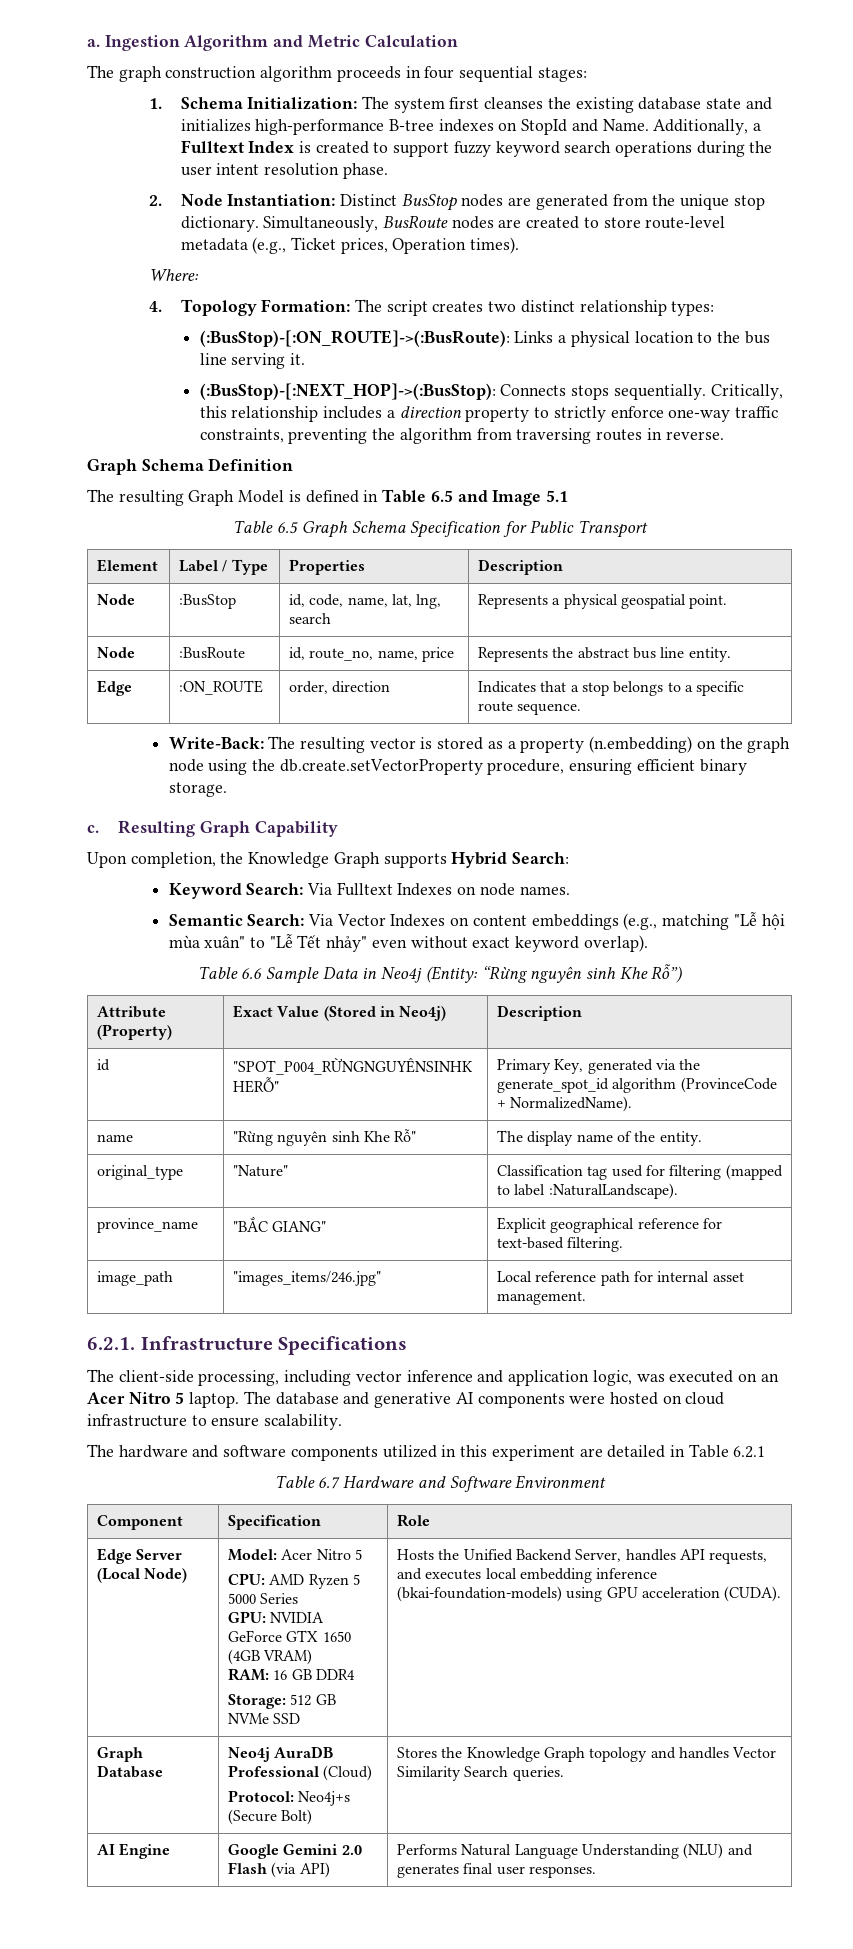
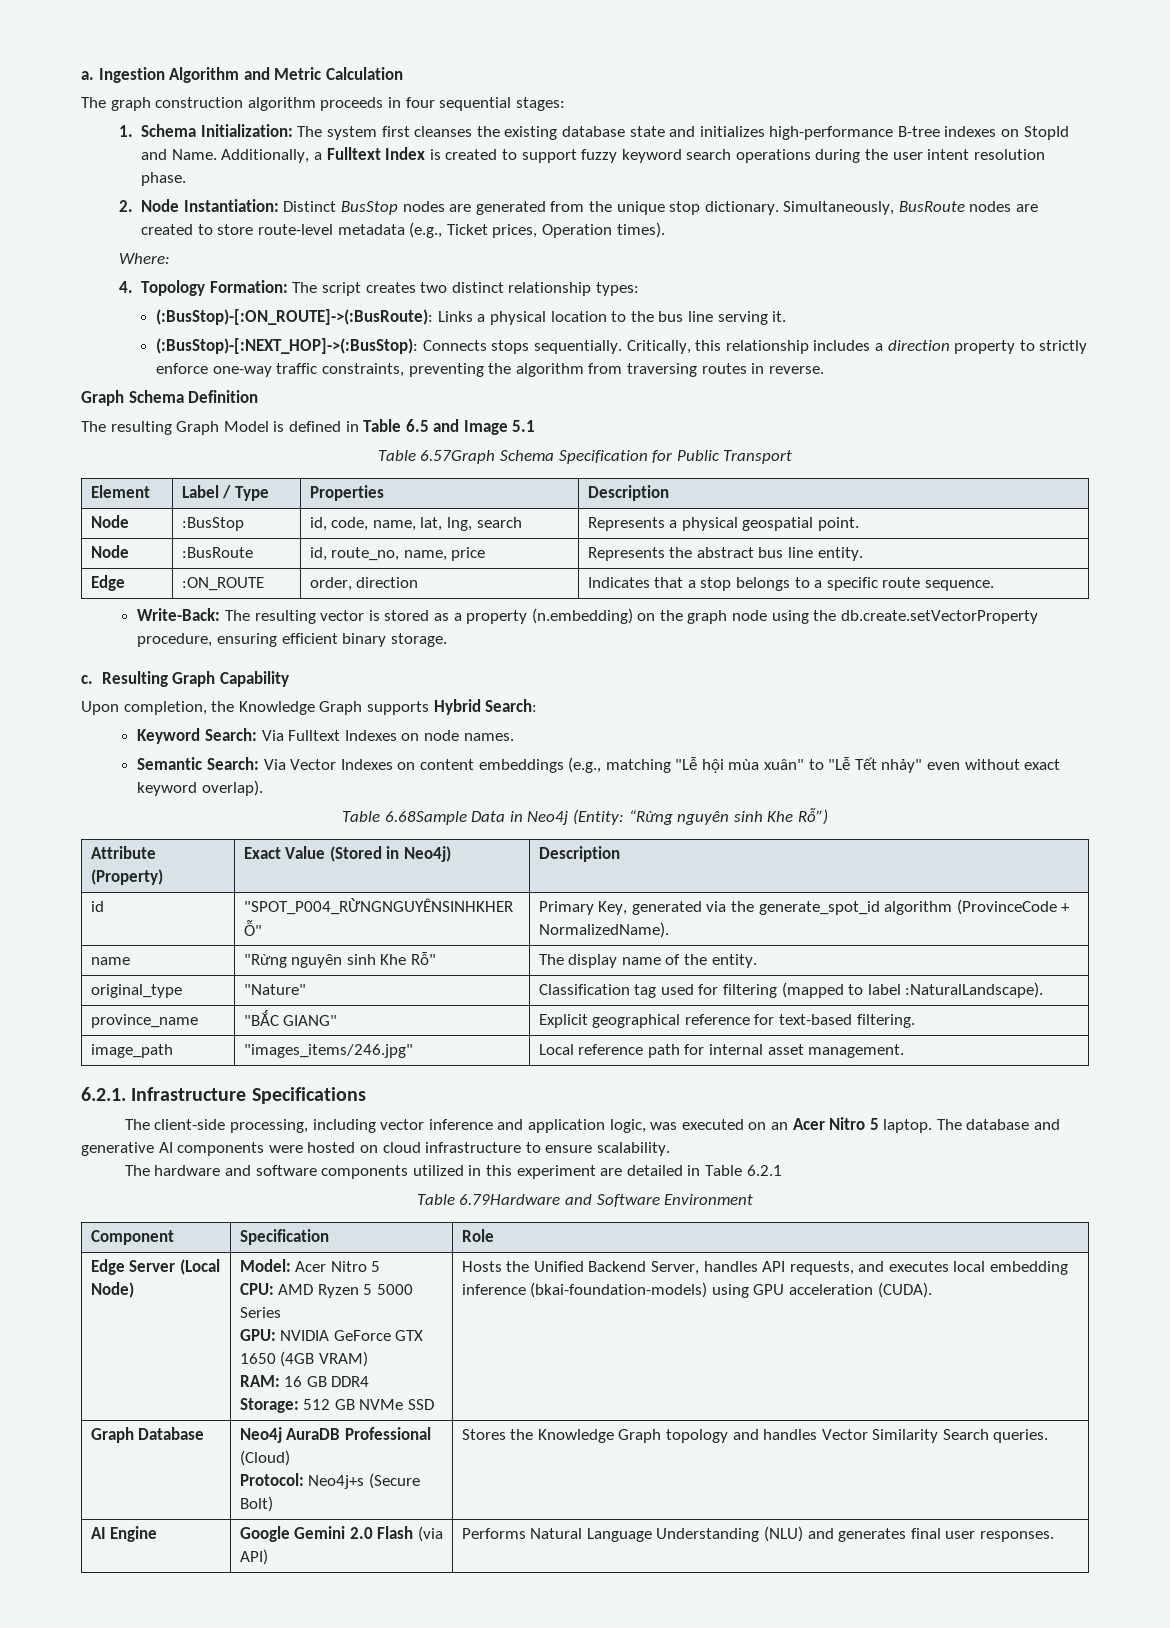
[277,521,348,538] 6.5 Graph -> [420,450,496,464] 6.57Graph
[241,967,319,984] 6.6 Sample -> [384,811,467,825] 6.68Sample
[318,1476,415,1489] 6.7 Hardware -> [459,1194,561,1205] 6.79Hardware

